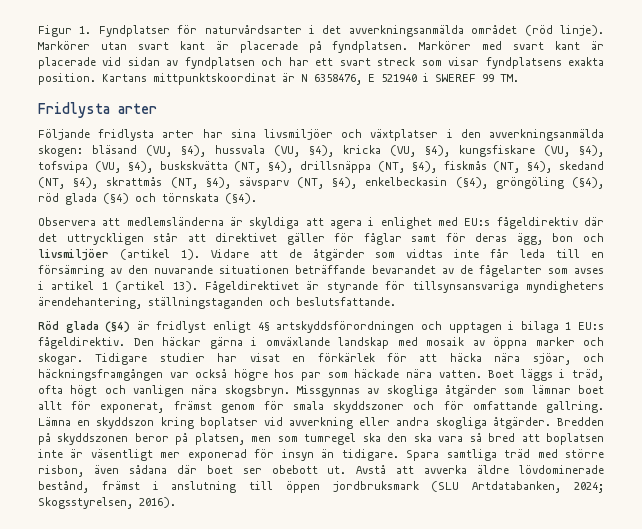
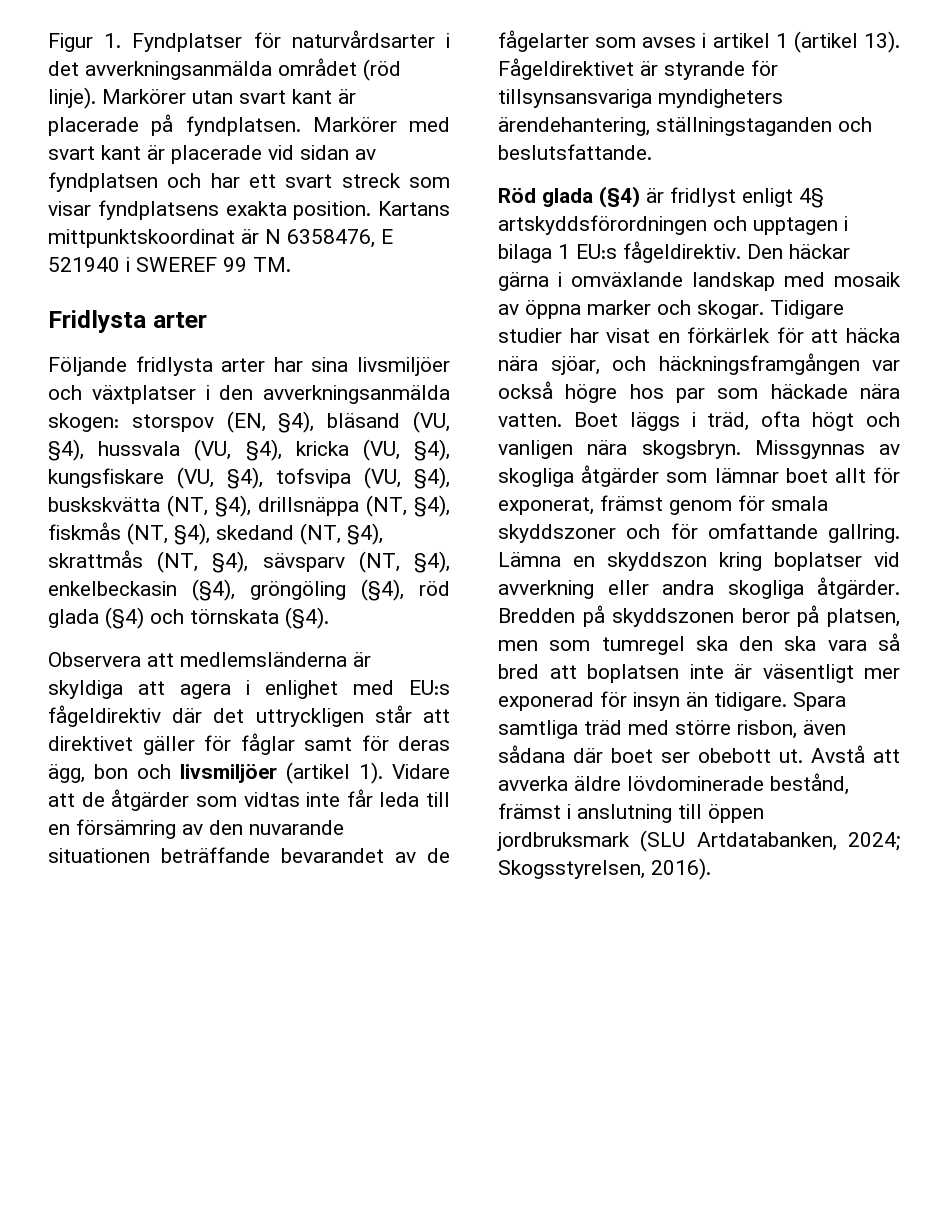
(83, 151) none -> [131,411,315,433] storspov (EN, §4),

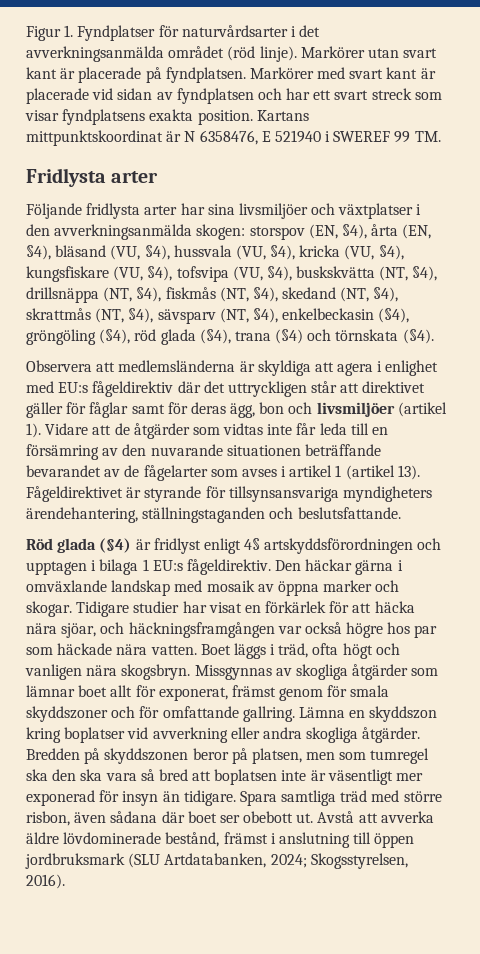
(315, 422) none -> [371,224,432,239] [26,245,51,260] årta (EN, §4),
(99, 618) none -> [199,329,271,344] (§4), trana

